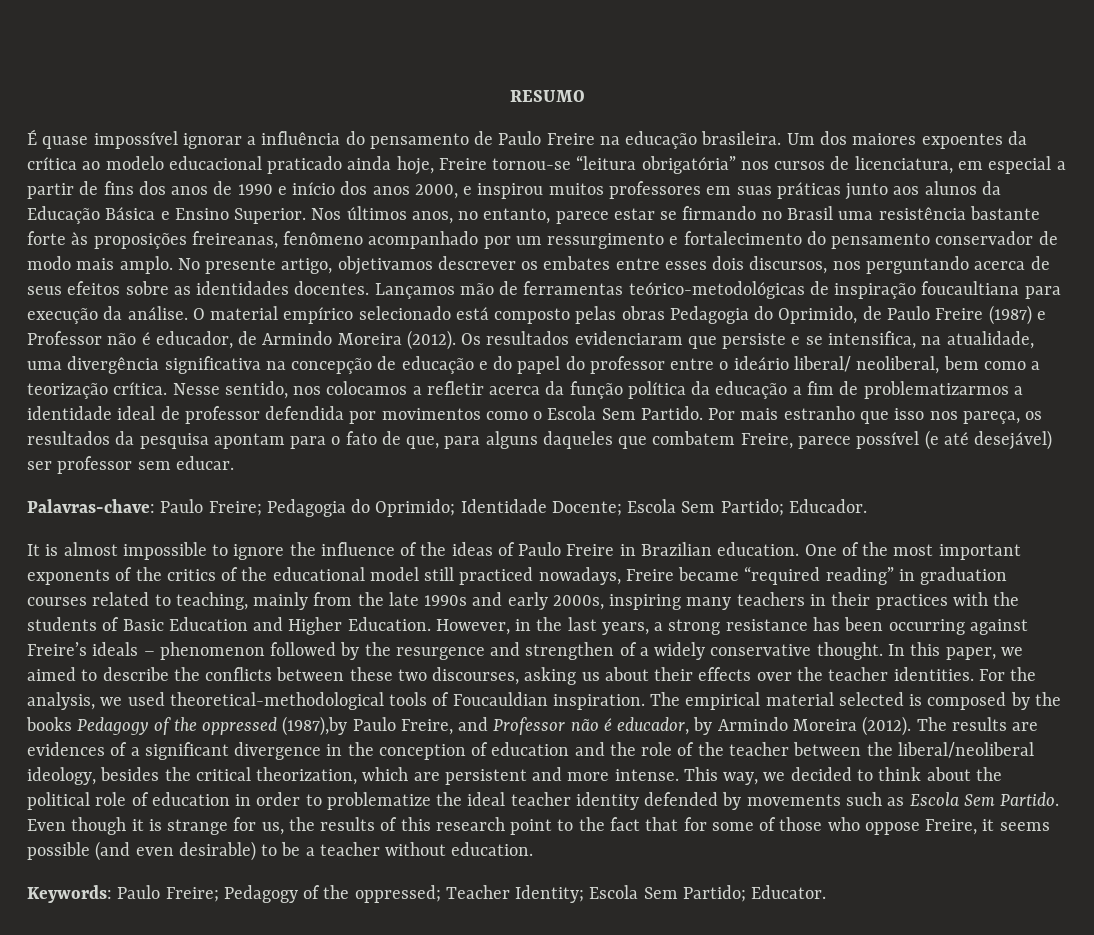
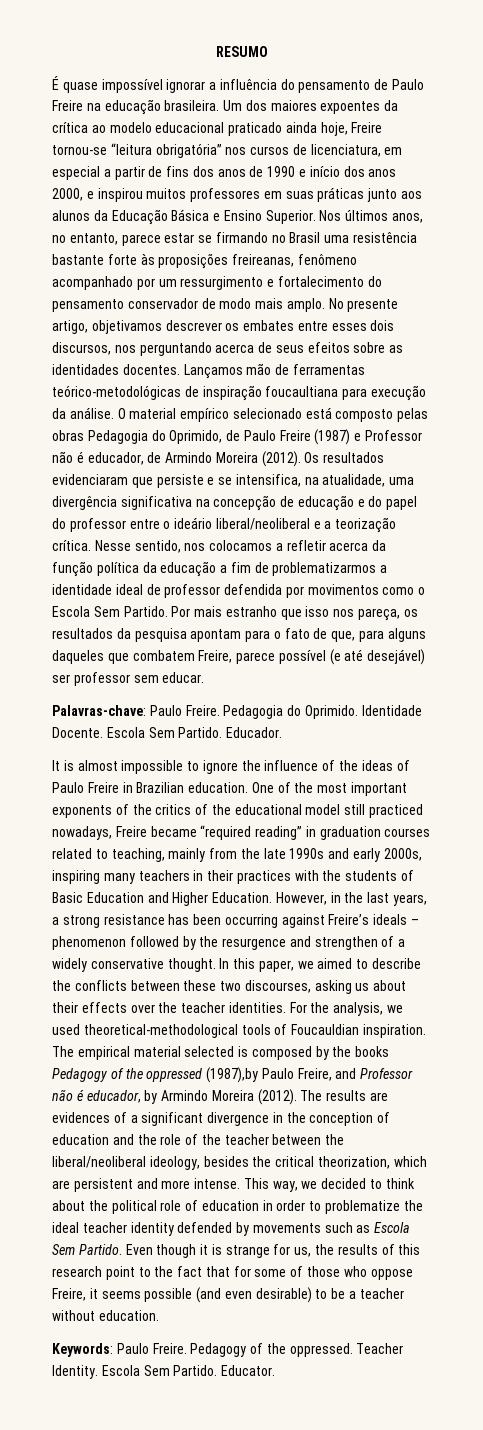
[793,356,1026,374] liberal/ neoliberal, bem como -> [215,518,321,530] liberal/neoliberal e
[208,499,784,517] Freire; Pedagogia do Oprimido; Identidade Docente; Escola Sem Partido; -> [185,705,422,719] [52,727,223,738] Freire. Pedagogia do Oprimido. Identidade Docente. Escola Sem Partido.
[165,885,746,903] Freire; Pedagogy of the oppressed; Teacher Identity; Escola Sem Partido; -> [152,1343,404,1357] [52,1365,218,1379] Freire. Pedagogy of the oppressed. Teacher Identity. Escola Sem Partido.

